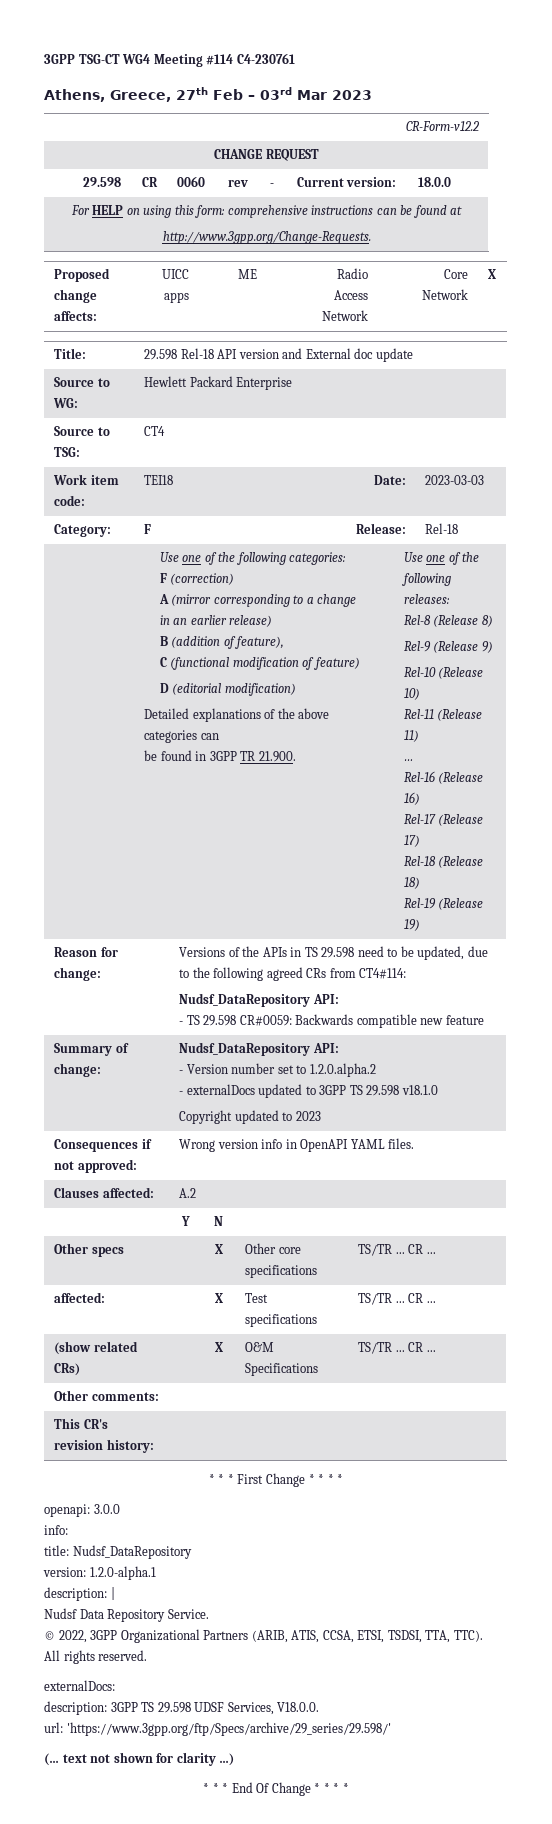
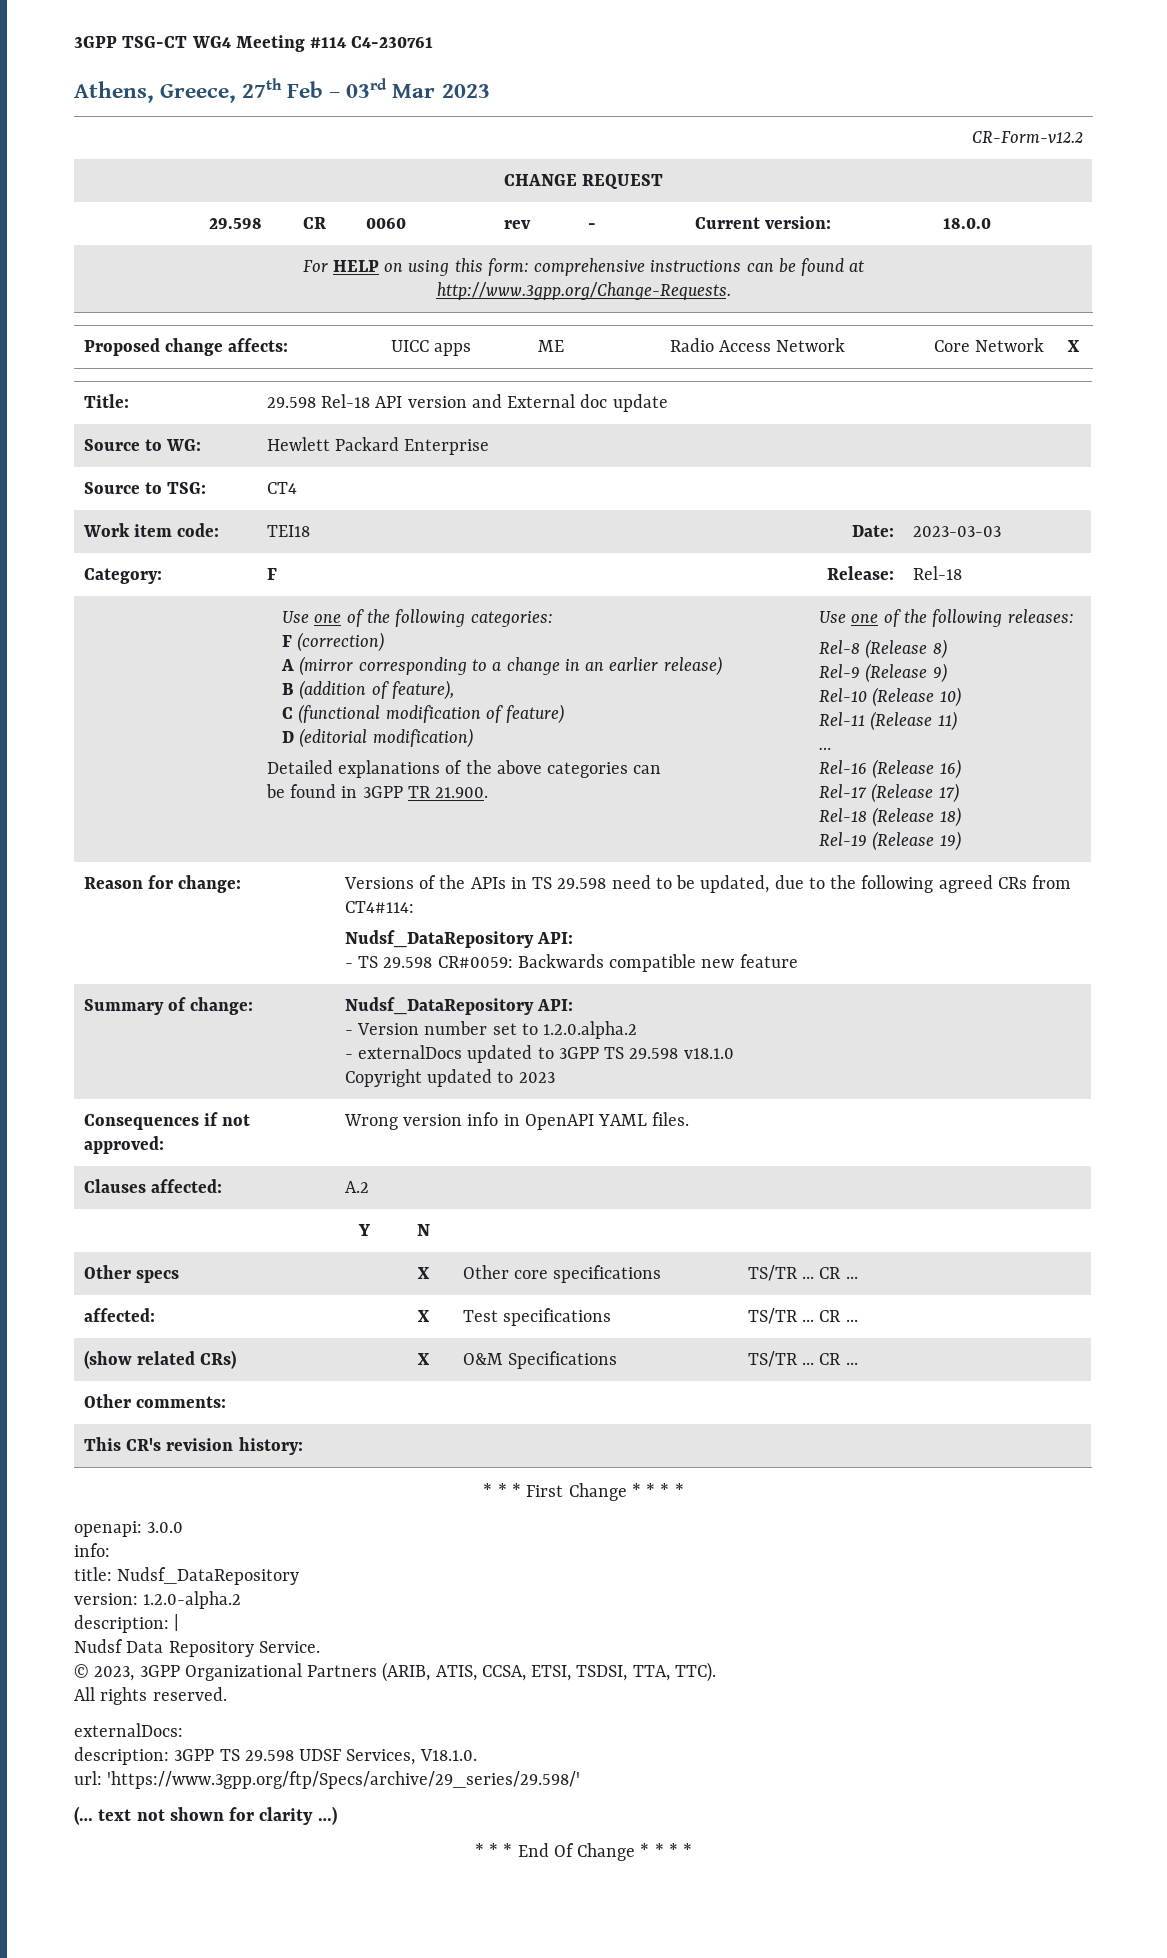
[89,1566,156,1580] 1.2.0-alpha.1 -> [143,1591,242,1609] 1.2.0-alpha.2
[58,1630,87,1643] 2022, -> [94,1666,135,1681] 2023,
[277,1702,320,1712] V18.0.0. -> [419,1749,477,1761] V18.1.0.

